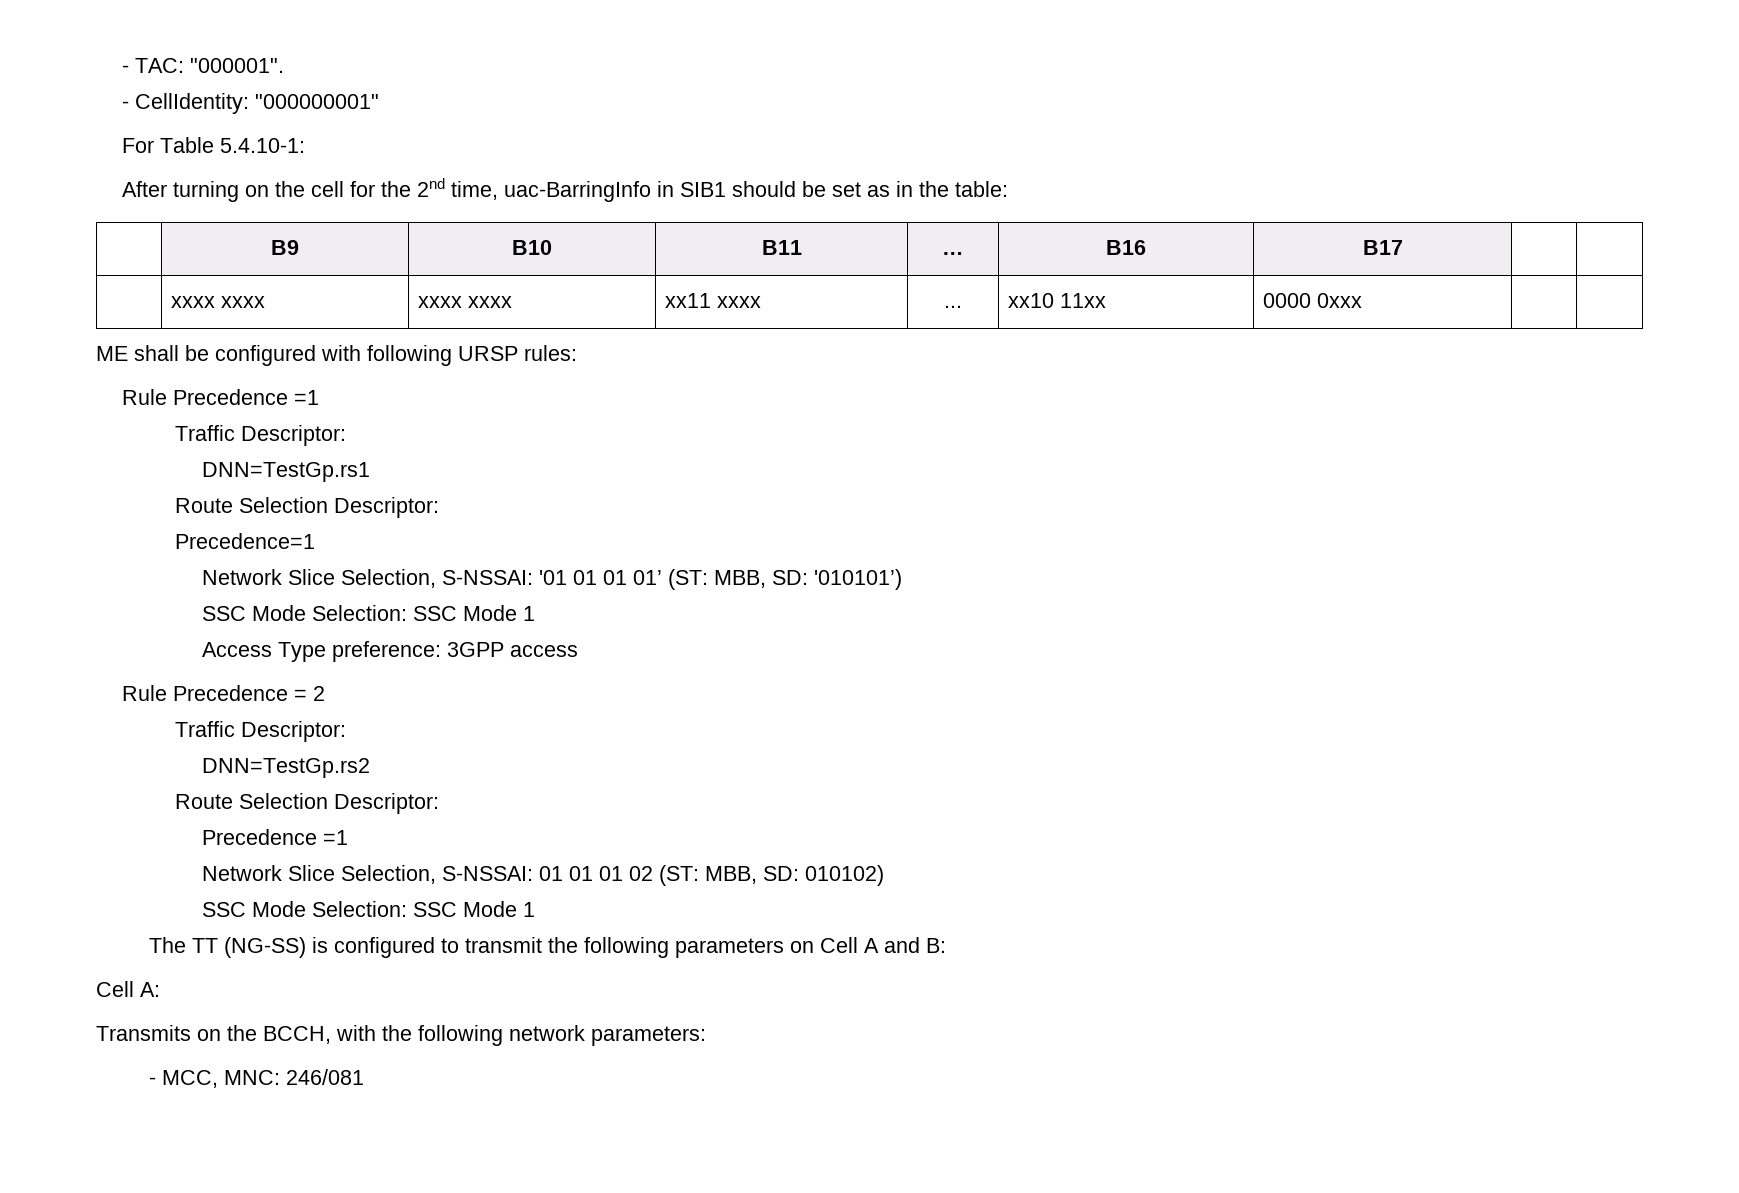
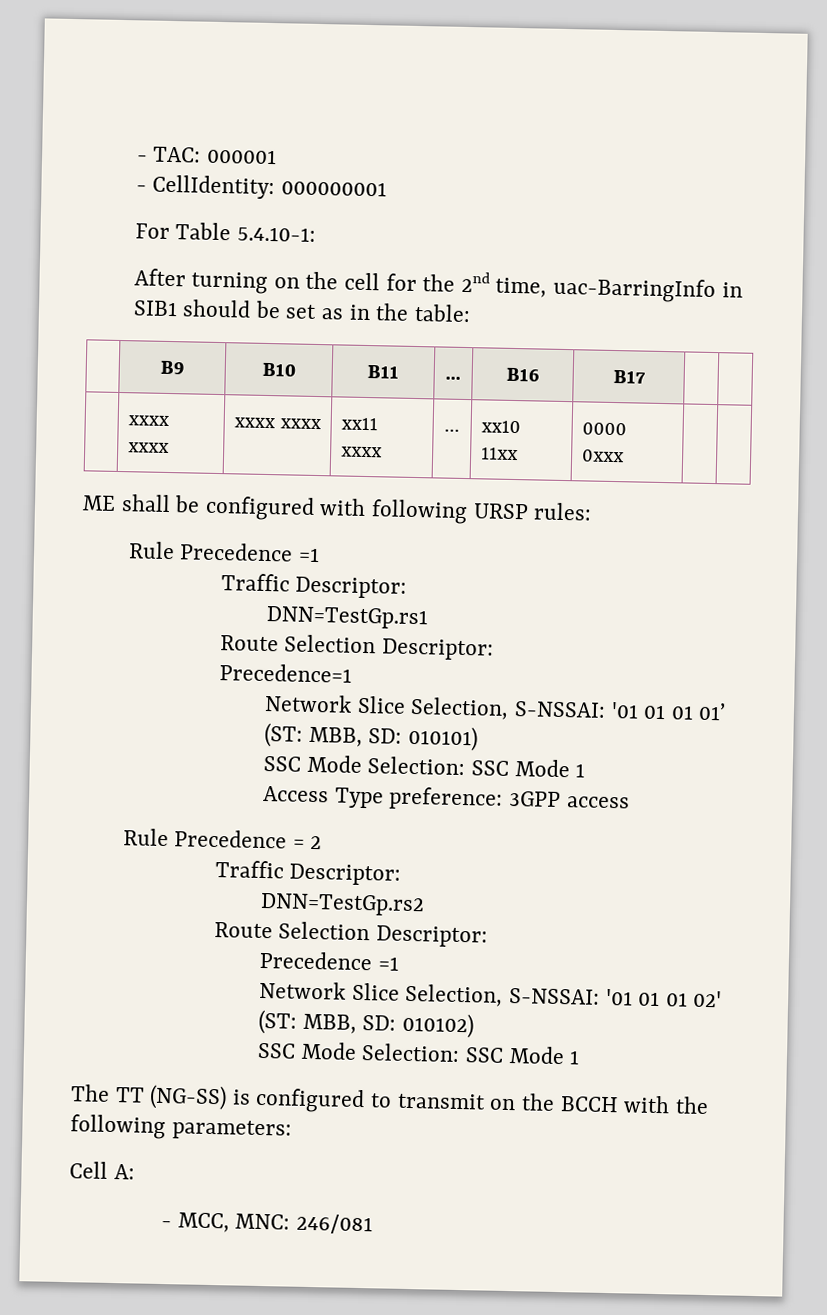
[190,58,285,73] "000001". -> [205,148,277,165] 000001
[255,94,380,109] "000000001" -> [280,180,387,197] 000000001
[813,569,902,590] '010101’) -> [407,725,478,752] 010101)
[538,866,653,881] 01 01 01 02 -> [605,988,723,1008] '01 01 01 02'
[548,937,947,958] [96,981,160,997] [96,1025,706,1046] the following parameters on Cell A and B: // Cell A: // Transmits on the BCCH, with the following network parameters: -> [489,1093,709,1115] [70,1114,292,1141] [69,1161,135,1180] on the BCCH with the following parameters: // Cell A:

